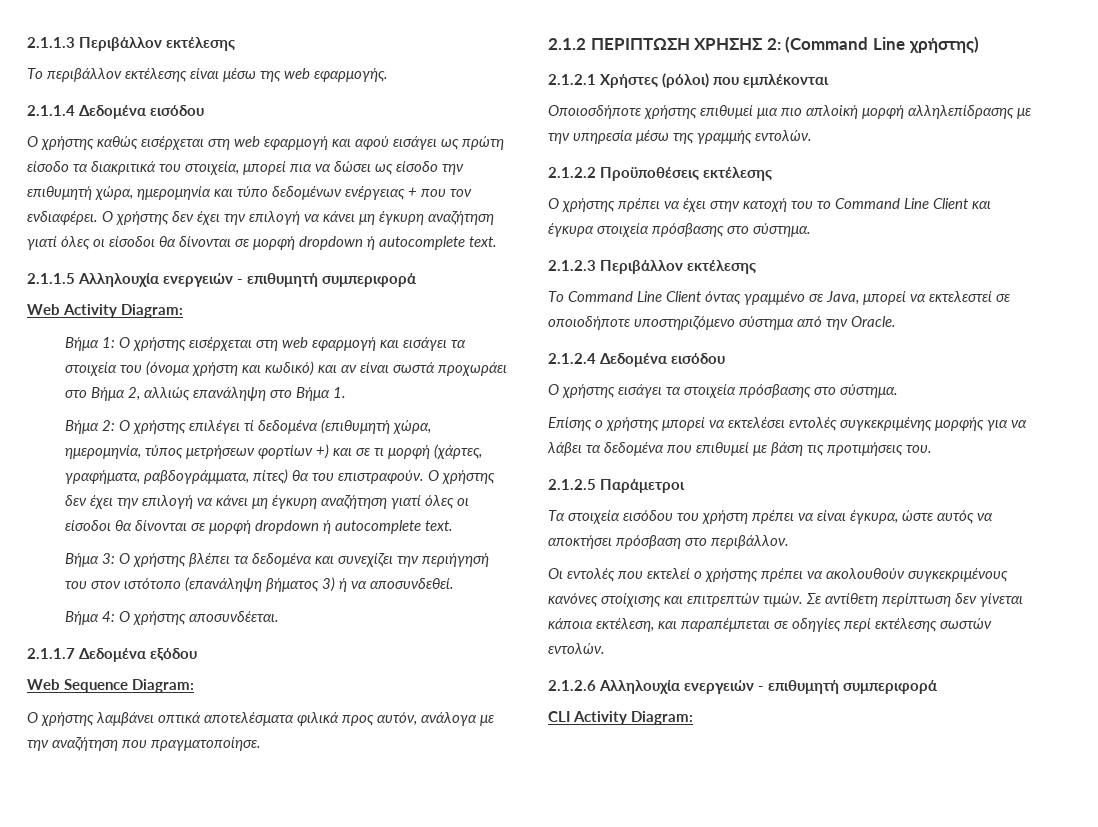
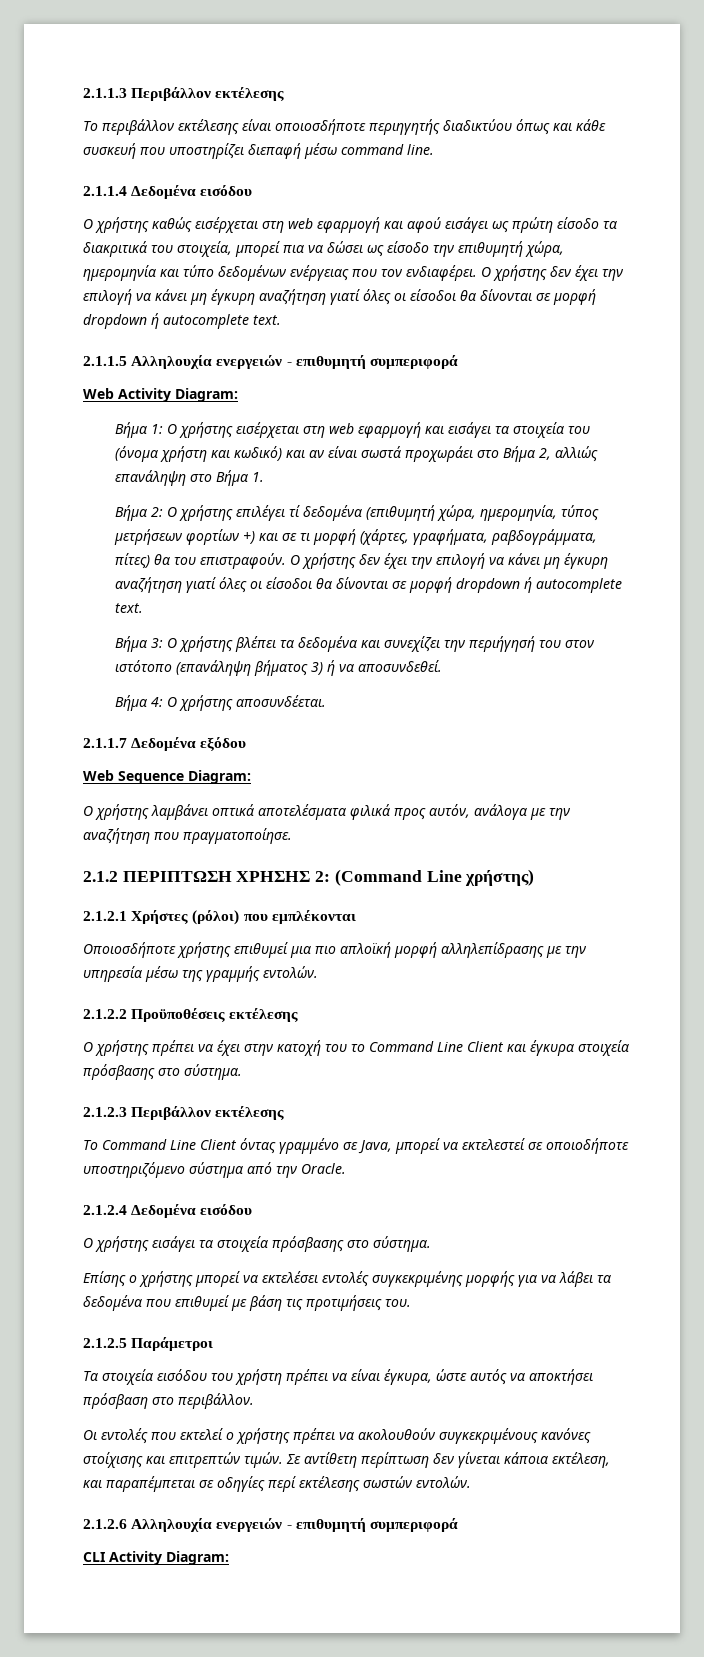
[223,68,388,82] μέσω της web εφαρμογής. -> [275,119,606,135] [83,143,434,159] οποιοσδήποτε περιηγητής διαδικτύου όπως και κάθε συσκευή που υποστηρίζει διεπαφή μέσω command line.
[408,187,417,197] + -> (349, 273) none

